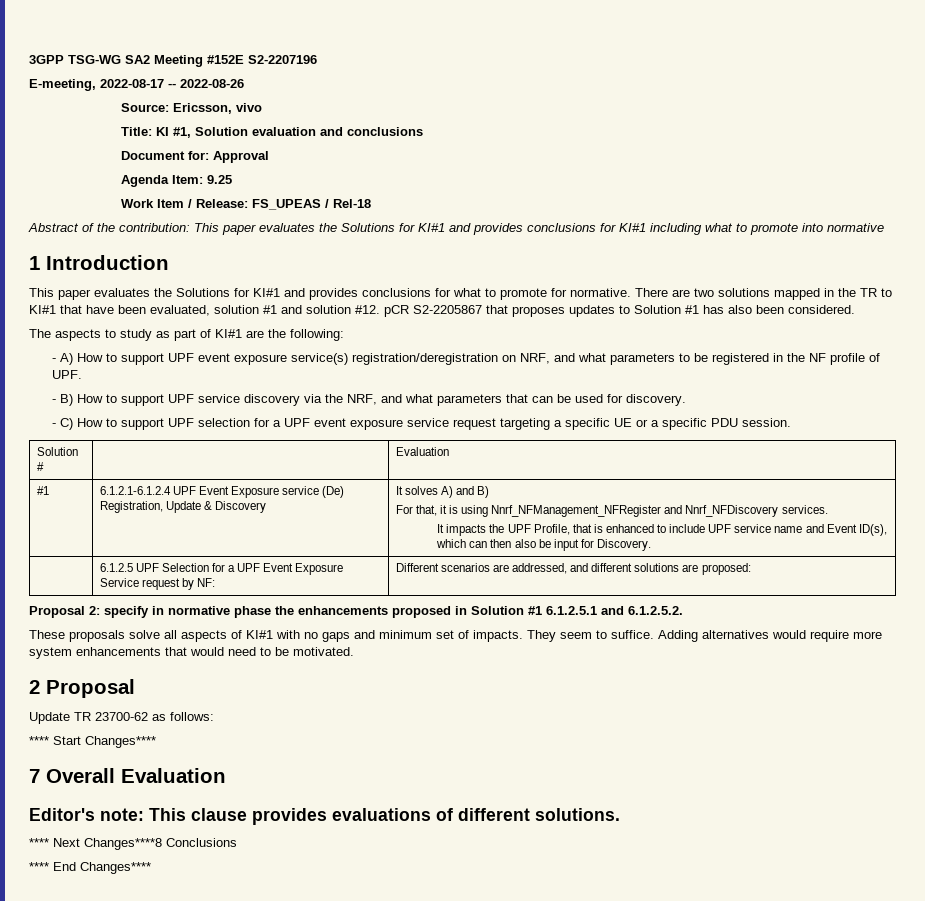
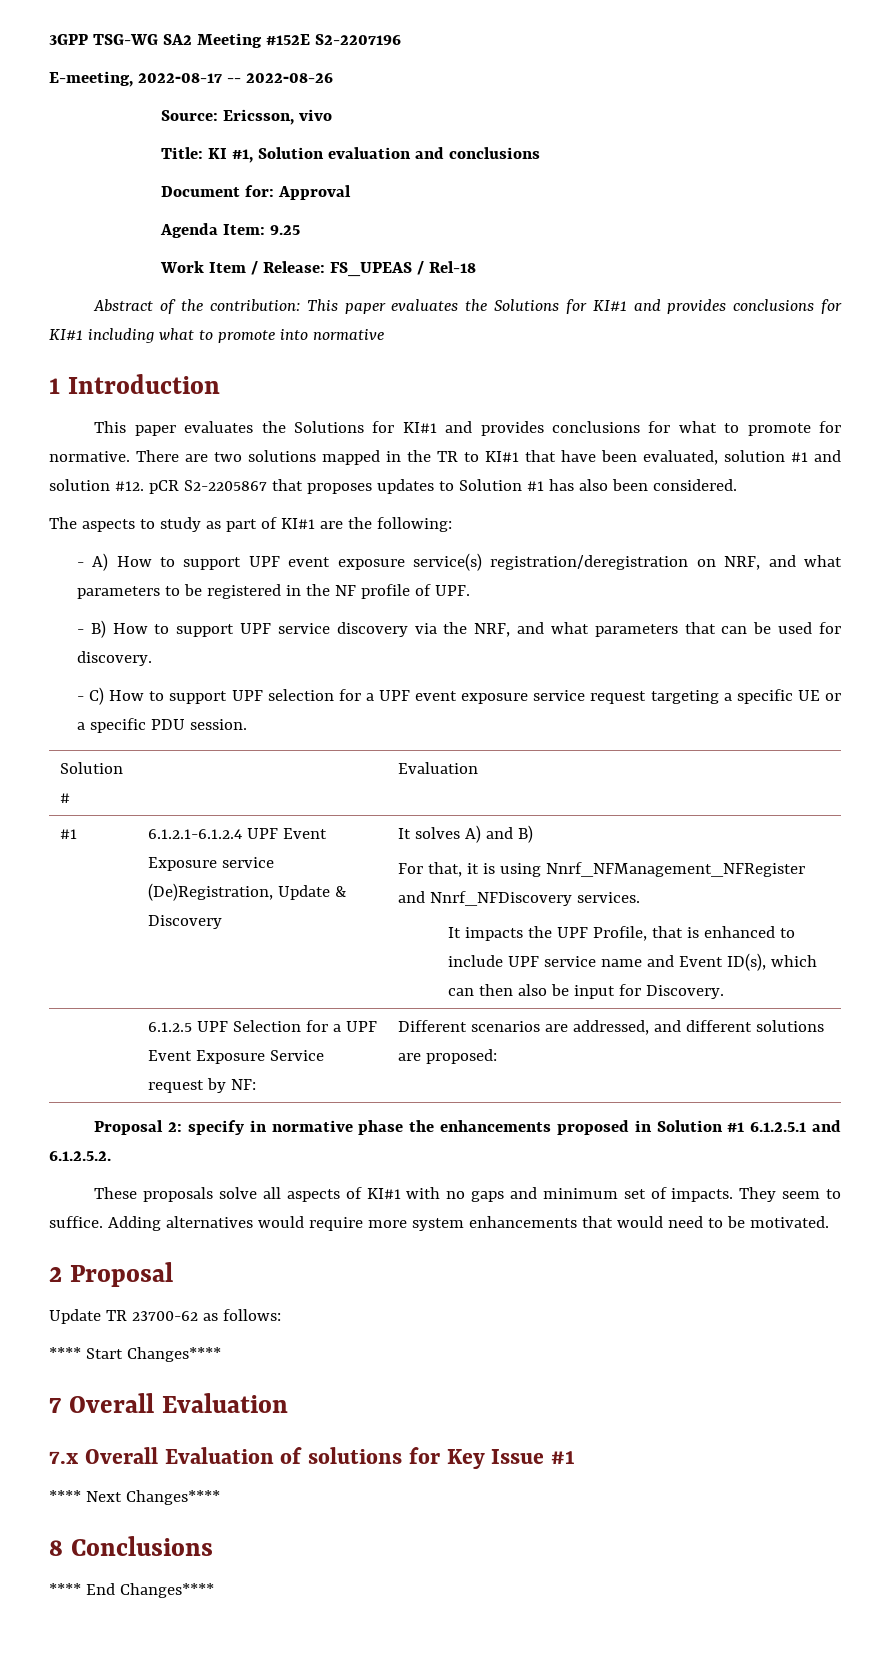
[322,486,345,498] [99,501,163,513] (De) Registration, -> [147,883,273,901] (De)Registration,
[29,808,620,825] Editor's note: This clause provides evaluations of different solutions. -> [49,1447,575,1469] 7.x Overall Evaluation of solutions for Key Issue #1
[84,838,162,850] Changes****8 -> [125,1490,220,1505] [49,1540,63,1556] Changes**** // 8

